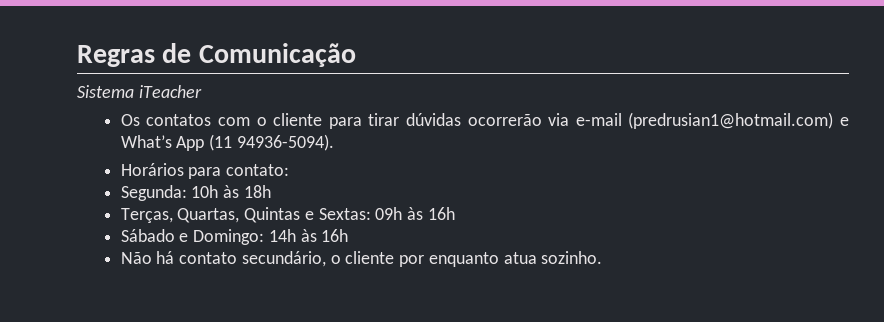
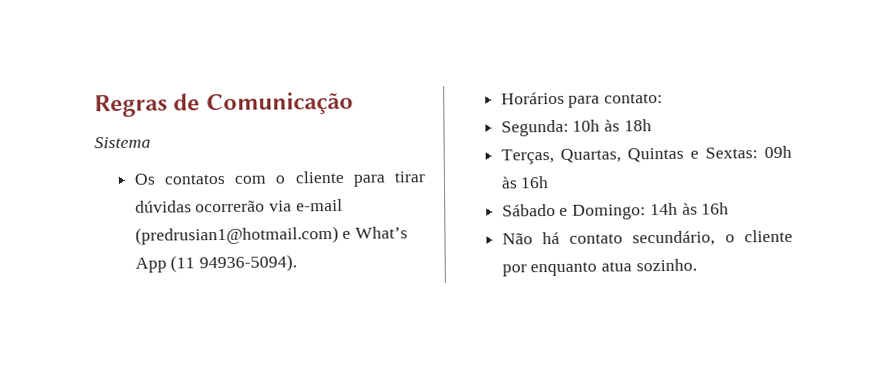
[138,85,202,98] iTeacher -> (151, 142) none

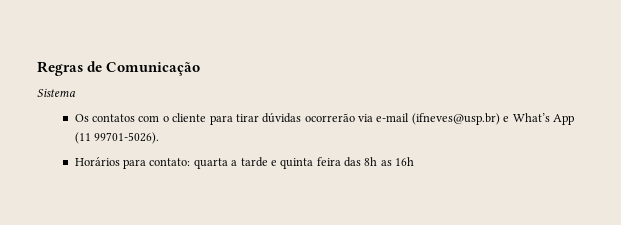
[134,225,339,245] (predrusian1@hotmail.com) -> [411,113,500,125] (ifneves@usp.br)
[199,254,298,273] 94936-5094). -> [94,132,160,144] 99701-5026).
[500,119,652,137] [500,145,792,165] [500,176,550,189] [501,202,730,220] [501,229,793,247] [501,258,697,277] // Segunda: 10h às 18h // Terças, Quartas, Quintas e Sextas: 09h às 16h // Sábado e Domingo: 14h às 16h // Não há contato secundário, o cliente por enquanto atua sozinho. -> [193,157,415,169] quarta a tarde e quinta feira das 8h as 16h

